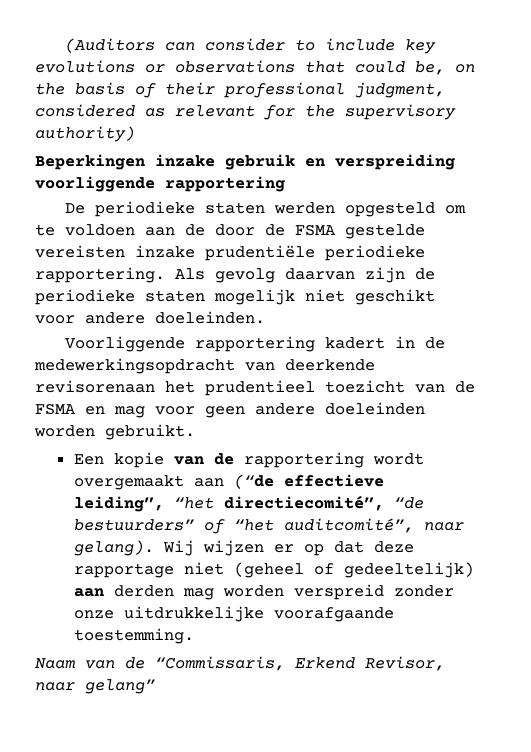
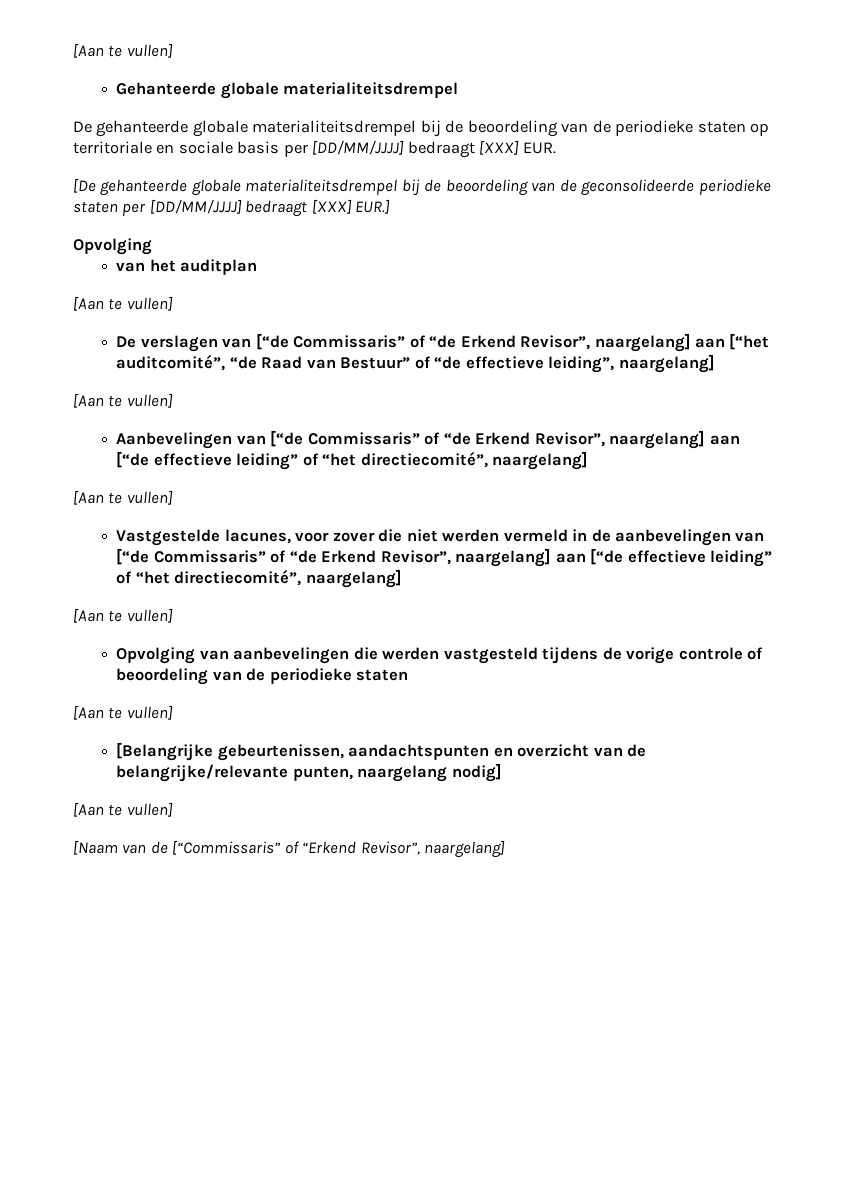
[64,38,436,54] [35,60,475,75] [35,82,445,98] [35,104,456,120] [35,126,135,142] [35,154,455,170] [35,176,285,192] [64,201,466,217] [35,224,425,239] [35,245,425,261] [35,267,435,283] [35,289,435,305] [35,311,265,324] [64,336,445,352] [34,358,375,374] [35,380,475,396] [35,402,425,418] [34,424,195,440] [73,452,424,468] [73,474,384,490] [73,495,424,512] [73,518,464,534] [73,540,414,556] [73,562,474,578] [73,584,454,600] [73,606,394,622] [73,628,194,644] [35,656,445,671] [35,679,155,694] (Auditors can consider to include key evolutions or observations that could be, on the basis of their professional judgment, considered as relevant for the supervisory authority) // Beperkingen inzake gebruik en verspreiding voorliggende rapportering // De periodieke staten werden opgesteld om te voldoen aan de door de FSMA gestelde vereisten inzake prudentiële periodieke rapportering. Als gevolg daarvan zijn de periodieke staten mogelijk niet geschikt voor andere doeleinden. // Voorliggende rapportering kadert in de medewerkingsopdracht van deerkende revisorenaan het prudentieel toezicht van de FSMA en mag voor geen andere doeleinden worden gebruikt. // Een kopie van de rapportering wordt overgemaakt aan (“de effectieve leiding”, “het directiecomité”, “de bestuurders” of “het auditcomité”, naar gelang). Wij wijzen er op dat deze rapportage niet (geheel of gedeeltelijk) aan derden mag worden verspreid zonder onze uitdrukkelijke voorafgaande toestemming. // Naam van de “Commissaris, Erkend Revisor, naar gelang” -> [73,43,173,58] [116,82,459,99] [73,120,770,137] [73,140,556,158] [73,178,771,196] [73,199,391,217] [73,238,152,255] [116,259,258,275] [73,296,173,311] [116,333,770,352] [116,354,715,373] [73,393,173,408] [116,430,740,449] [116,451,589,470] [73,490,173,505] [116,529,765,546] [116,548,773,567] [116,569,402,588] [73,608,173,623] [116,647,764,664] [116,668,409,685] [73,705,173,720] [116,742,647,761] [116,763,502,782] [73,802,173,817] [73,840,506,858] [Aan te vullen] // Gehanteerde globale materialiteitsdrempel // De gehanteerde globale materialiteitsdrempel bij de beoordeling van de periodieke staten op territoriale en sociale basis per [DD/MM/JJJJ] bedraagt [XXX] EUR. // [De gehanteerde globale materialiteitsdrempel bij de beoordeling van de geconsolideerde periodieke staten per [DD/MM/JJJJ] bedraagt [XXX] EUR.] // Opvolging // van het auditplan // [Aan te vullen] // De verslagen van [“de Commissaris” of “de Erkend Revisor”, naargelang] aan [“het auditcomité”, “de Raad van Bestuur” of “de effectieve leiding”, naargelang] // [Aan te vullen] // Aanbevelingen van [“de Commissaris” of “de Erkend Revisor”, naargelang] aan [“de effectieve leiding” of “het directiecomité”, naargelang] // [Aan te vullen] // Vastgestelde lacunes, voor zover die niet werden vermeld in de aanbevelingen van [“de Commissaris” of “de Erkend Revisor”, naargelang] aan [“de effectieve leiding” of “het directiecomité”, naargelang] // [Aan te vullen] // Opvolging van aanbevelingen die werden vastgesteld tijdens de vorige controle of beoordeling van de periodieke staten // [Aan te vullen] // [Belangrijke gebeurtenissen, aandachtspunten en overzicht van de belangrijke/relevante punten, naargelang nodig] // [Aan te vullen] // [Naam van de [“Commissaris” of “Erkend Revisor”, naargelang]

